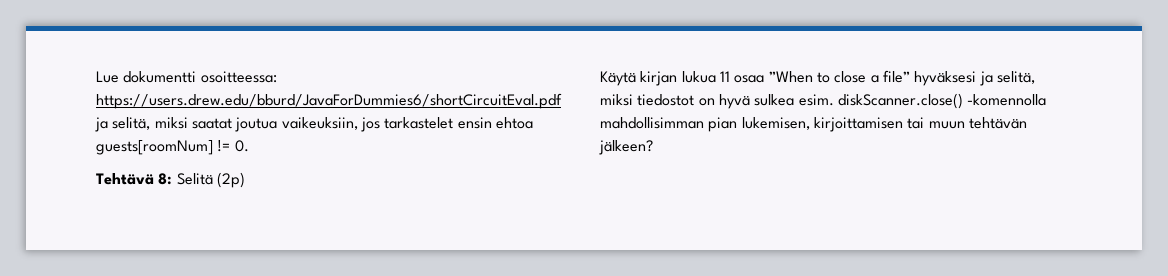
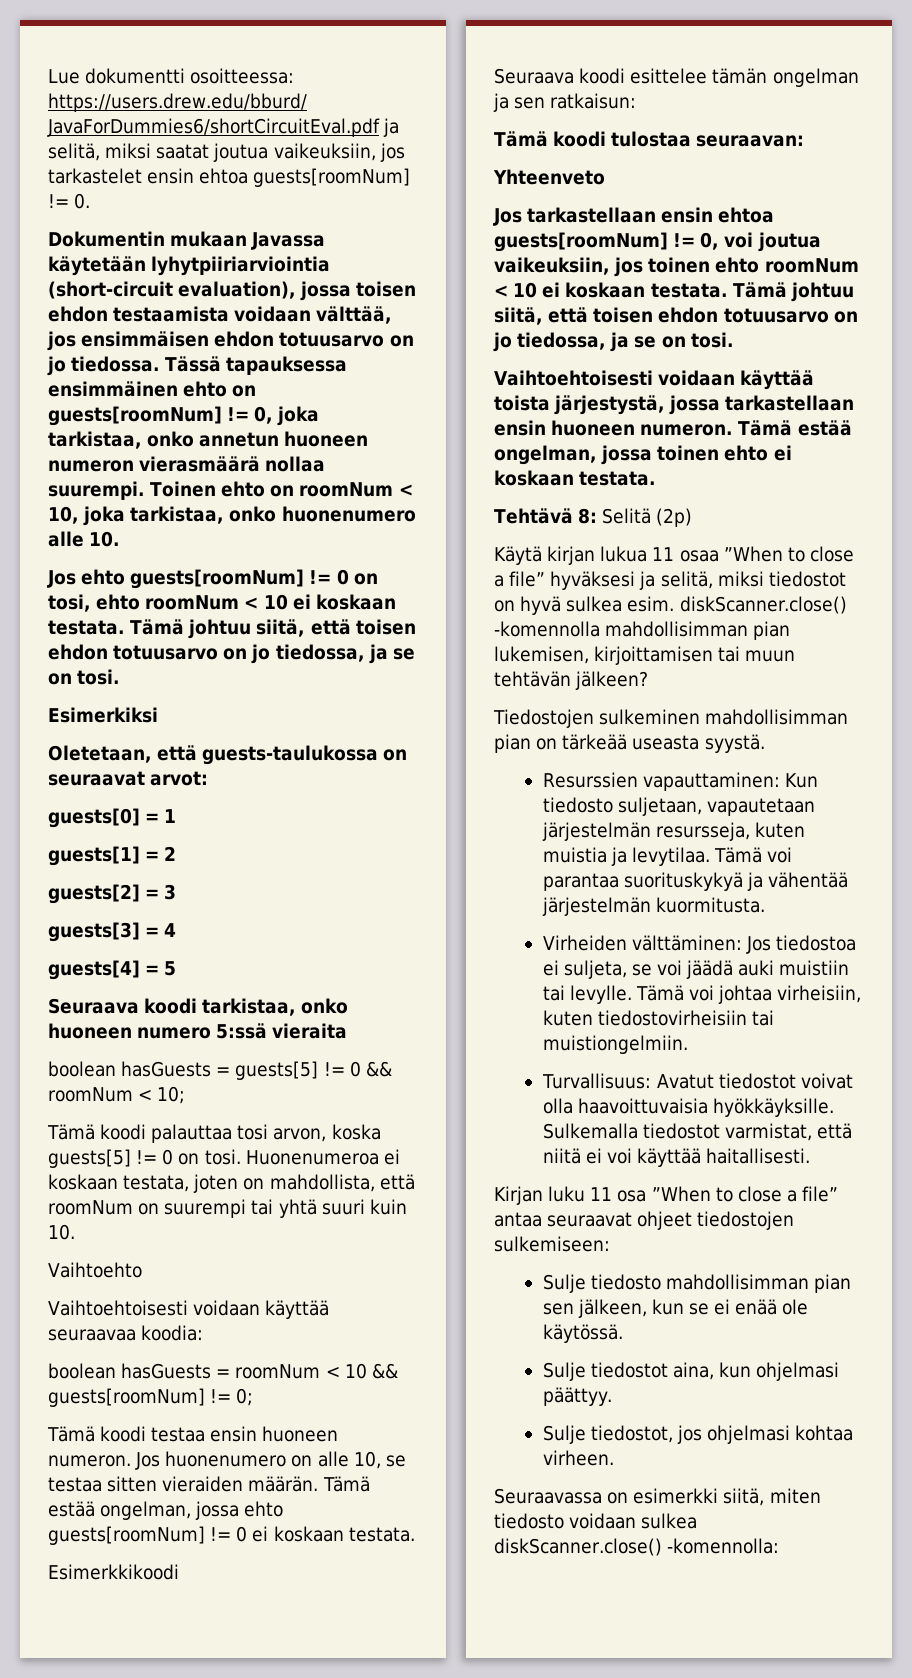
(249, 146) none -> [48,231,326,250] [48,256,331,276] [48,281,417,301] [48,306,393,324] [47,331,414,351] [47,356,348,376] [48,381,257,397] [48,406,320,426] [48,431,369,449] [48,456,326,472] [48,481,413,500] [48,506,416,526] [48,531,121,547] [47,569,378,589] [48,594,396,612] [48,619,416,639] [48,644,415,664] [48,669,121,685] [48,707,158,723] [48,745,408,765] [48,771,209,786] [48,808,177,828] [48,846,177,866] [48,884,177,904] [48,922,177,942] [48,960,177,980] [48,998,349,1016] [48,1023,348,1039] [48,1061,392,1080] [48,1086,186,1104] [47,1124,381,1143] [48,1149,400,1168] [48,1174,415,1193] [48,1199,407,1218] [48,1224,75,1240] [48,1262,142,1278] [48,1300,330,1319] [48,1325,204,1341] [48,1363,398,1379] [48,1388,254,1407] [47,1426,339,1442] [48,1451,406,1470] [48,1476,371,1492] [48,1501,284,1520] [48,1526,415,1545] [48,1564,179,1580] [494,68,859,87] [493,93,637,112] [494,131,805,147] [493,169,605,185] [493,207,775,226] [494,232,821,252] [494,257,859,277] [494,282,854,302] [494,307,858,325] [493,332,734,352] [494,370,815,390] [494,395,855,415] [494,420,852,436] [494,445,792,465] [494,470,657,486] // Dokumentin mukaan Javassa käytetään lyhytpiiriarviointia (short-circuit evaluation), jossa toisen ehdon testaamista voidaan välttää, jos ensimmäisen ehdon totuusarvo on jo tiedossa. Tässä tapauksessa ensimmäinen ehto on guests[roomNum] != 0, joka tarkistaa, onko annetun huoneen numeron vierasmäärä nollaa suurempi. Toinen ehto on roomNum < 10, joka tarkistaa, onko huonenumero alle 10. // Jos ehto guests[roomNum] != 0 on tosi, ehto roomNum < 10 ei koskaan testata. Tämä johtuu siitä, että toisen ehdon totuusarvo on jo tiedossa, ja se on tosi. // Esimerkiksi // Oletetaan, että guests-taulukossa on seuraavat arvot: // guests[0] = 1 // guests[1] = 2 // guests[2] = 3 // guests[3] = 4 // guests[4] = 5 // Seuraava koodi tarkistaa, onko huoneen numero 5:ssä vieraita // boolean hasGuests = guests[5] != 0 && roomNum < 10; // Tämä koodi palauttaa tosi arvon, koska guests[5] != 0 on tosi. Huonenumeroa ei koskaan testata, joten on mahdollista, että roomNum on suurempi tai yhtä suuri kuin 10. // Vaihtoehto // Vaihtoehtoisesti voidaan käyttää seuraavaa koodia: // boolean hasGuests = roomNum < 10 && guests[roomNum] != 0; // Tämä koodi testaa ensin huoneen numeron. Jos huonenumero on alle 10, se testaa sitten vieraiden määrän. Tämä estää ongelman, jossa ehto guests[roomNum] != 0 ei koskaan testata. // Esimerkkikoodi // Seuraava koodi esittelee tämän ongelman ja sen ratkaisun: // Tämä koodi tulostaa seuraavan: // Yhteenveto // Jos tarkastellaan ensin ehtoa guests[roomNum] != 0, voi joutua vaikeuksiin, jos toinen ehto roomNum < 10 ei koskaan testata. Tämä johtuu siitä, että toisen ehdon totuusarvo on jo tiedossa, ja se on tosi. // Vaihtoehtoisesti voidaan käyttää toista järjestystä, jossa tarkastellaan ensin huoneen numeron. Tämä estää ongelman, jossa toinen ehto ei koskaan testata.
(653, 147) none -> [493,709,849,728] [494,734,765,753] [542,772,818,791] [542,797,815,816] [541,822,805,841] [542,847,792,866] [542,872,848,891] [541,897,765,916] [542,935,856,954] [542,960,850,979] [542,985,862,1004] [542,1010,774,1026] [542,1035,688,1054] [541,1073,853,1089] [542,1098,834,1117] [542,1123,852,1141] [542,1148,811,1167] [494,1186,839,1205] [494,1211,795,1230] [494,1236,610,1252] [542,1274,851,1293] [542,1299,809,1318] [542,1324,623,1343] [542,1362,840,1381] [542,1387,613,1406] [542,1425,854,1444] [542,1450,614,1466] [494,1488,821,1506] [494,1513,698,1529] [494,1538,780,1556] // Tiedostojen sulkeminen mahdollisimman pian on tärkeää useasta syystä. // Resurssien vapauttaminen: Kun tiedosto suljetaan, vapautetaan järjestelmän resursseja, kuten muistia ja levytilaa. Tämä voi parantaa suorituskykyä ja vähentää järjestelmän kuormitusta. // Virheiden välttäminen: Jos tiedostoa ei suljeta, se voi jäädä auki muistiin tai levylle. Tämä voi johtaa virheisiin, kuten tiedostovirheisiin tai muistiongelmiin. // Turvallisuus: Avatut tiedostot voivat olla haavoittuvaisia hyökkäyksille. Sulkemalla tiedostot varmistat, että niitä ei voi käyttää haitallisesti. // Kirjan luku 11 osa ”When to close a file” antaa seuraavat ohjeet tiedostojen sulkemiseen: // Sulje tiedosto mahdollisimman pian sen jälkeen, kun se ei enää ole käytössä. // Sulje tiedostot aina, kun ohjelmasi päättyy. // Sulje tiedostot, jos ohjelmasi kohtaa virheen. // Seuraavassa on esimerkki siitä, miten tiedosto voidaan sulkea diskScanner.close() -komennolla:

